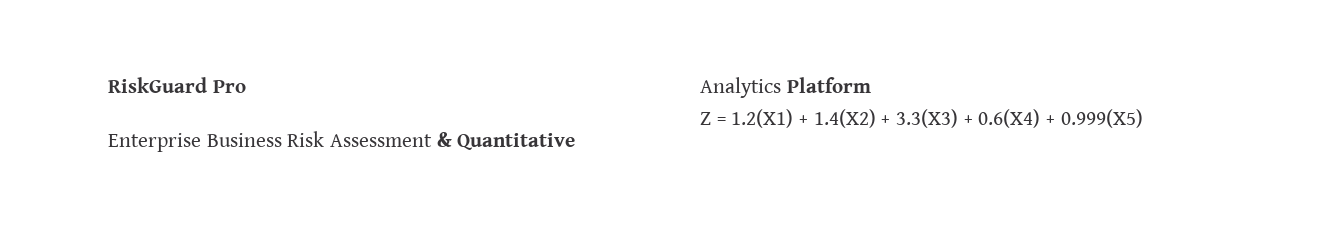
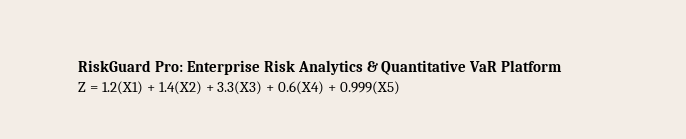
[212,80,246,93] [108,131,433,152] Pro // Enterprise Business Risk Assessment -> [154,60,363,75] Pro: Enterprise Risk Analytics
[700,77,781,98] Analytics -> [469,61,498,72] VaR

